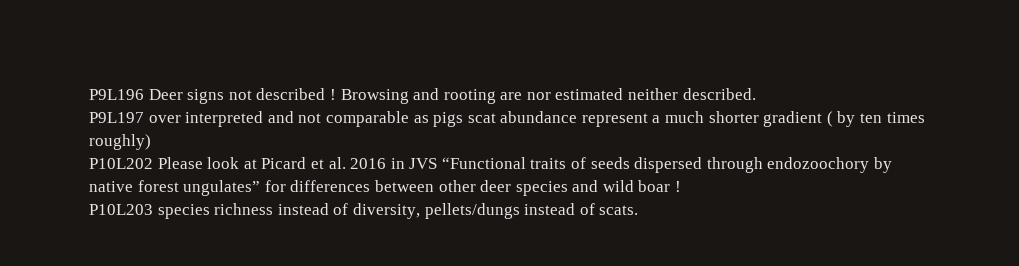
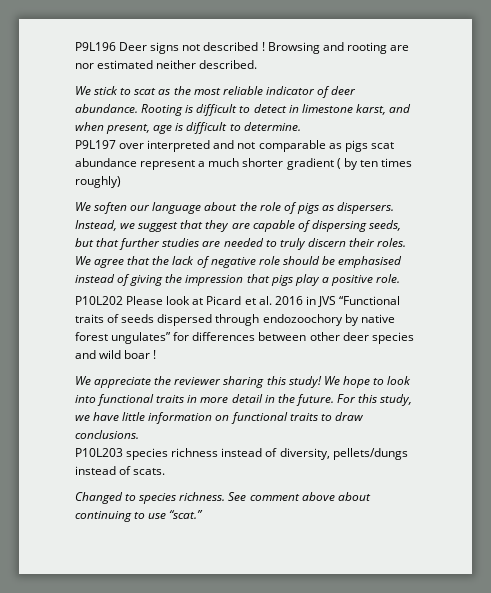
(756, 94) none -> [75,86,357,98] [75,104,411,116] [75,122,301,134] // We stick to scat as the most reliable indicator of deer abundance. Rooting is difficult to detect in limestone karst, and when present, age is difficult to determine.
(151, 142) none -> [75,202,395,214] [75,220,401,232] [75,238,407,250] [75,256,403,268] [75,274,401,286] // We soften our language about the role of pigs as dispersers. Instead, we suggest that they are capable of dispersing seeds, but that further studies are needed to truly discern their roles. We agree that the lack of negative role should be emphasised instead of giving the impression that pigs play a positive role.
(682, 186) none -> [75,376,412,388] [75,394,413,406] [75,412,364,424] [75,430,139,439] // We appreciate the reviewer sharing this study! We hope to look into functional traits in more detail in the future. For this study, we have little information on functional traits to draw conclusions.
(639, 210) none -> [75,492,371,504] [75,510,204,522] // Changed to species richness. See comment above about continuing to use “scat.”

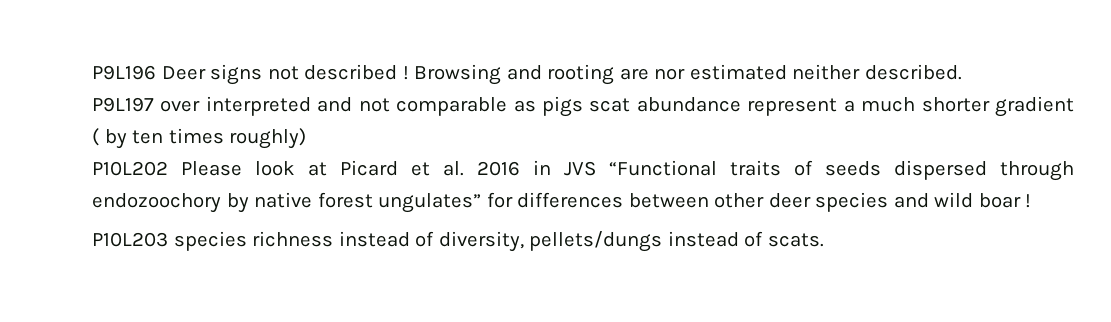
[75,86,357,98] [75,104,411,116] [75,122,301,134] // We stick to scat as the most reliable indicator of deer abundance. Rooting is difficult to detect in limestone karst, and when present, age is difficult to determine. -> (962, 72) none
[75,202,395,214] [75,220,401,232] [75,238,407,250] [75,256,403,268] [75,274,401,286] // We soften our language about the role of pigs as dispersers. Instead, we suggest that they are capable of dispersing seeds, but that further studies are needed to truly discern their roles. We agree that the lack of negative role should be emphasised instead of giving the impression that pigs play a positive role. -> (307, 138) none
[75,376,412,388] [75,394,413,406] [75,412,364,424] [75,430,139,439] // We appreciate the reviewer sharing this study! We hope to look into functional traits in more detail in the future. For this study, we have little information on functional traits to draw conclusions. -> (1032, 201) none
[75,492,371,504] [75,510,204,522] // Changed to species richness. See comment above about continuing to use “scat.” -> (824, 240) none

